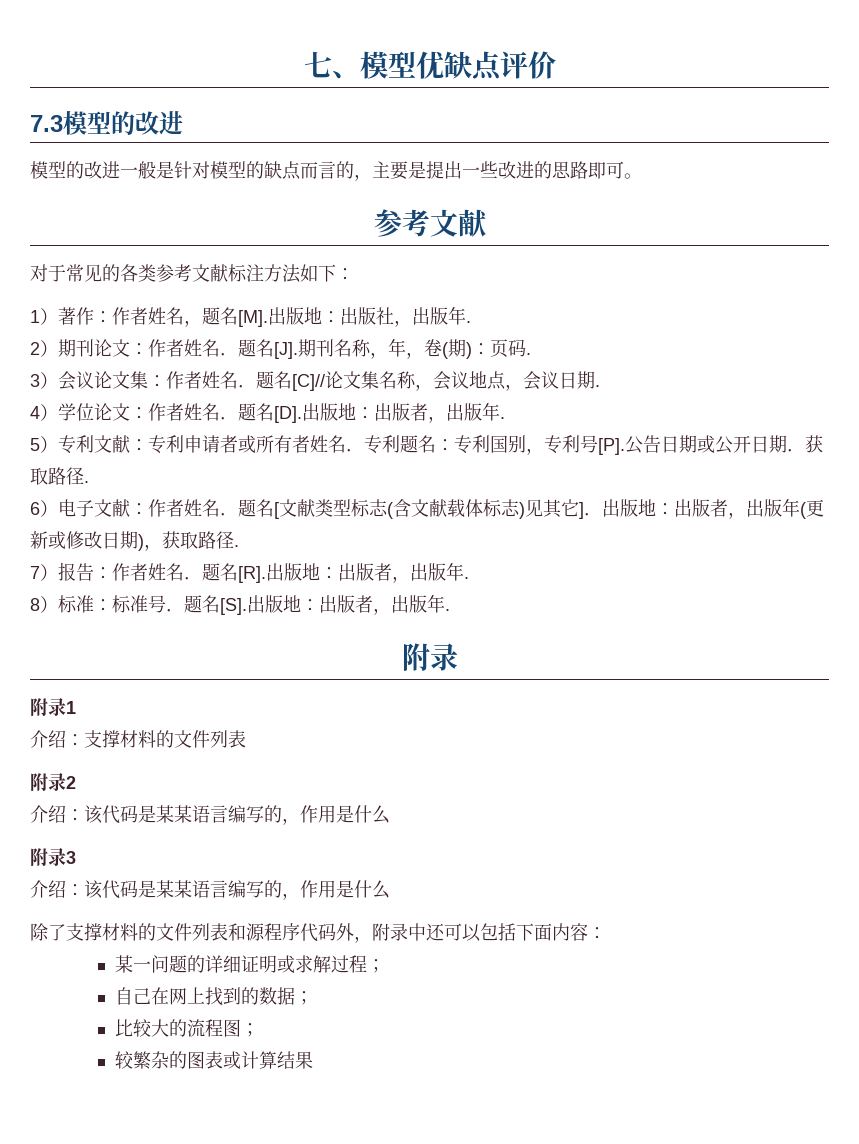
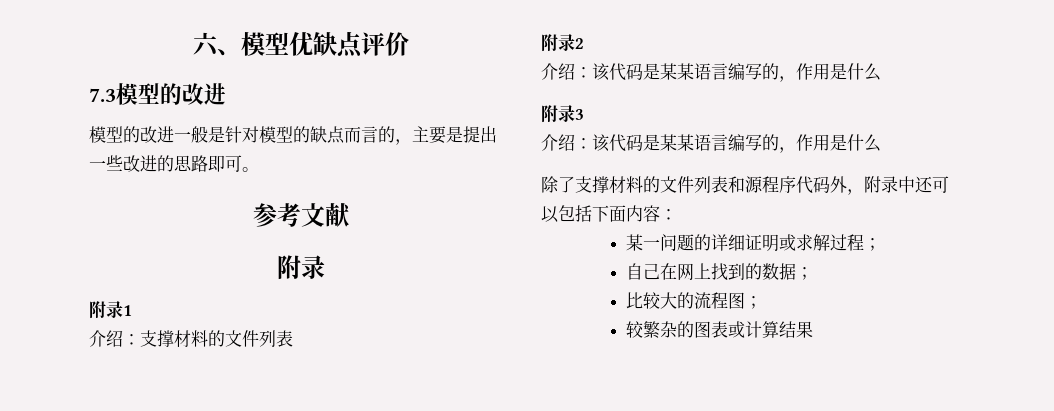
[303,51,332,78] 七 -> [193,32,219,57] 六
[30,264,354,283] [30,306,471,327] [30,338,531,359] [30,371,600,391] [30,402,505,423] [30,435,823,455] [30,467,89,485] [30,498,824,519] [30,531,239,551] [30,562,469,583] [30,594,450,615] // 对于常见的各类参考文献标注方法如下： // 1）著作：作者姓名，题名[M].出版地：出版社，出版年. // 2）期刊论文：作者姓名．题名[J].期刊名称，年，卷(期)：页码. // 3）会议论文集：作者姓名．题名[C]//论文集名称，会议地点，会议日期. // 4）学位论文：作者姓名．题名[D].出版地：出版者，出版年. // 5）专利文献：专利申请者或所有者姓名．专利题名：专利国别，专利号[P].公告日期或公开日期．获取路径. // 6）电子文献：作者姓名．题名[文献类型标志(含文献载体标志)见其它]．出版地：出版者，出版年(更新或修改日期)，获取路径. // 7）报告：作者姓名．题名[R].出版地：出版者，出版年. // 8）标准：标准号．题名[S].出版地：出版者，出版年. -> (351, 215) none

